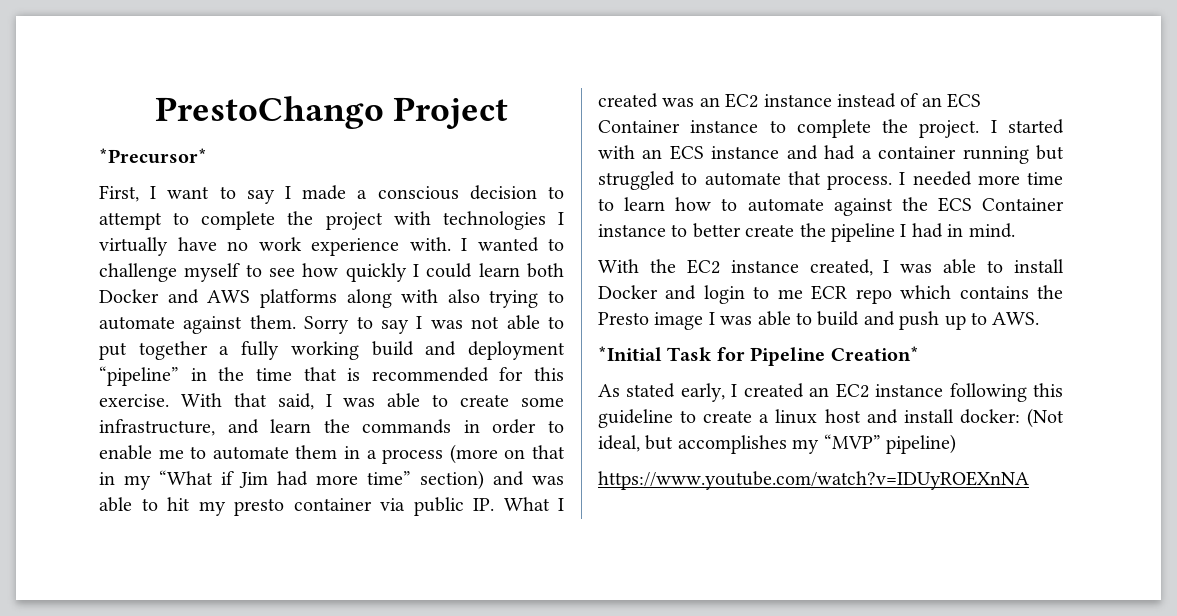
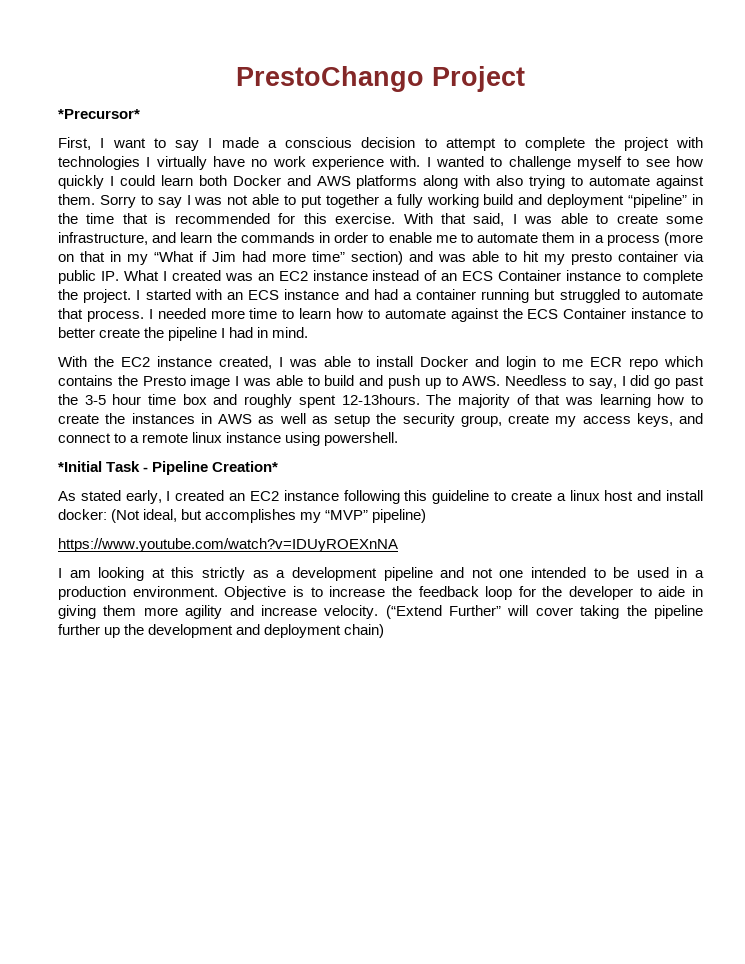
(1040, 318) none -> [505,375,704,389] [58,394,703,408] [58,413,703,427] [58,432,399,446] Needless to say, I did go past the 3-5 hour time box and roughly spent 12-13hours. The majority of that was learning how to create the instances in AWS as well as setup the security group, create my access keys, and connect to a remote linux instance using powershell.
[716,347,745,361] for -> [143,467,149,472] -
(1029, 480) none -> [58,567,704,581] [58,586,703,600] [58,605,703,619] [58,624,385,638] // I am looking at this strictly as a development pipeline and not one intended to be used in a production environment. Objective is to increase the feedback loop for the developer to aide in giving them more agility and increase velocity. (“Extend Further” will cover taking the pipeline further up the development and deployment chain)

